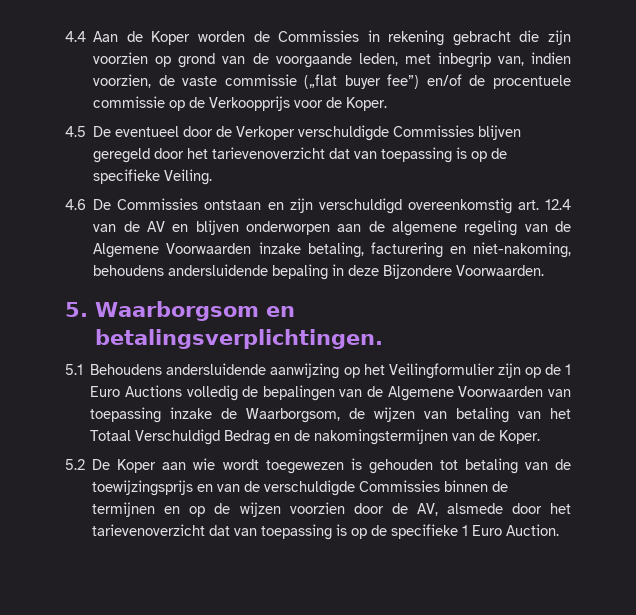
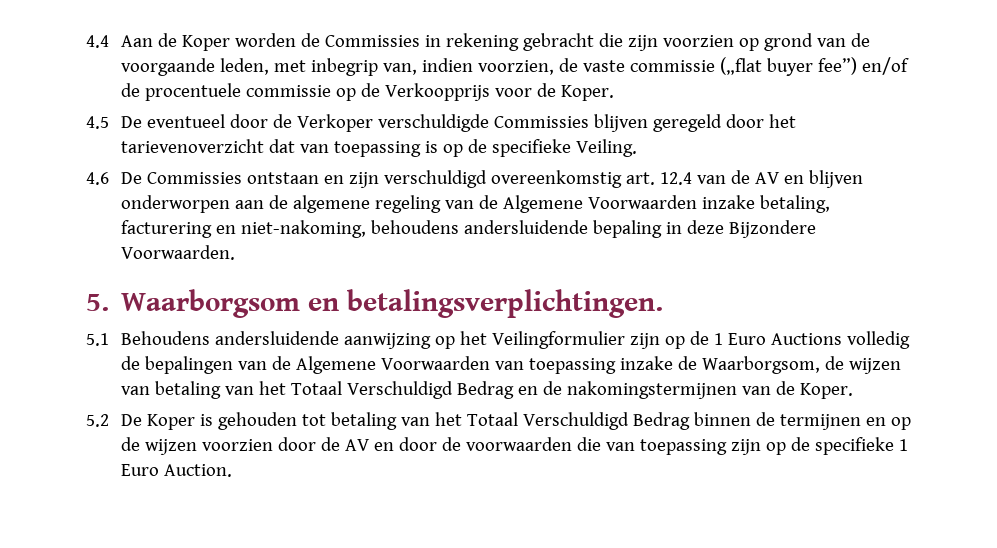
[162,458,344,474] aan wie wordt toegewezen -> (196, 422) none
[555,459,571,470] [92,480,441,496] de toewijzingsprijs en van de verschuldigde Commissies -> [435,412,691,430] het Totaal Verschuldigd Bedrag
[416,503,571,516] [92,524,348,540] AV, alsmede door het tarievenoverzicht dat van toepassing is -> [345,437,762,455] AV en door de voorwaarden die van toepassing zijn

